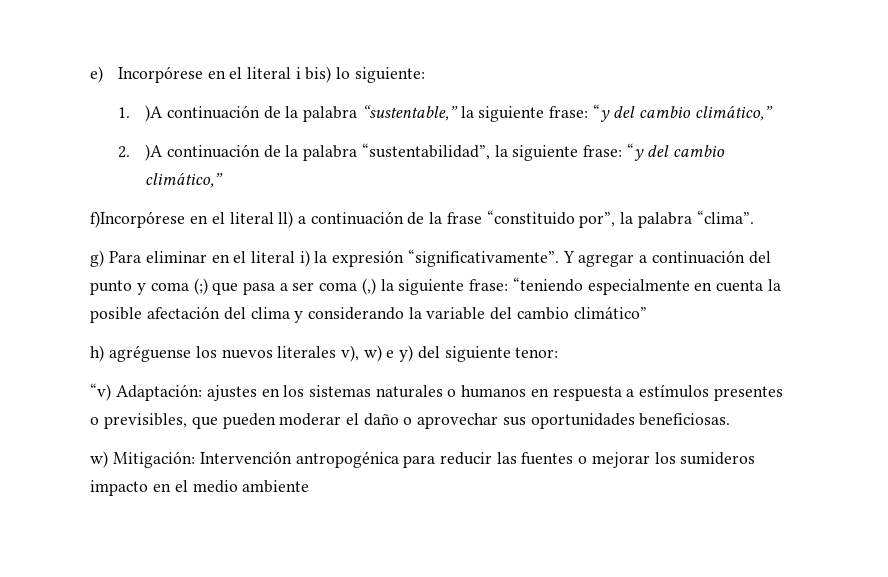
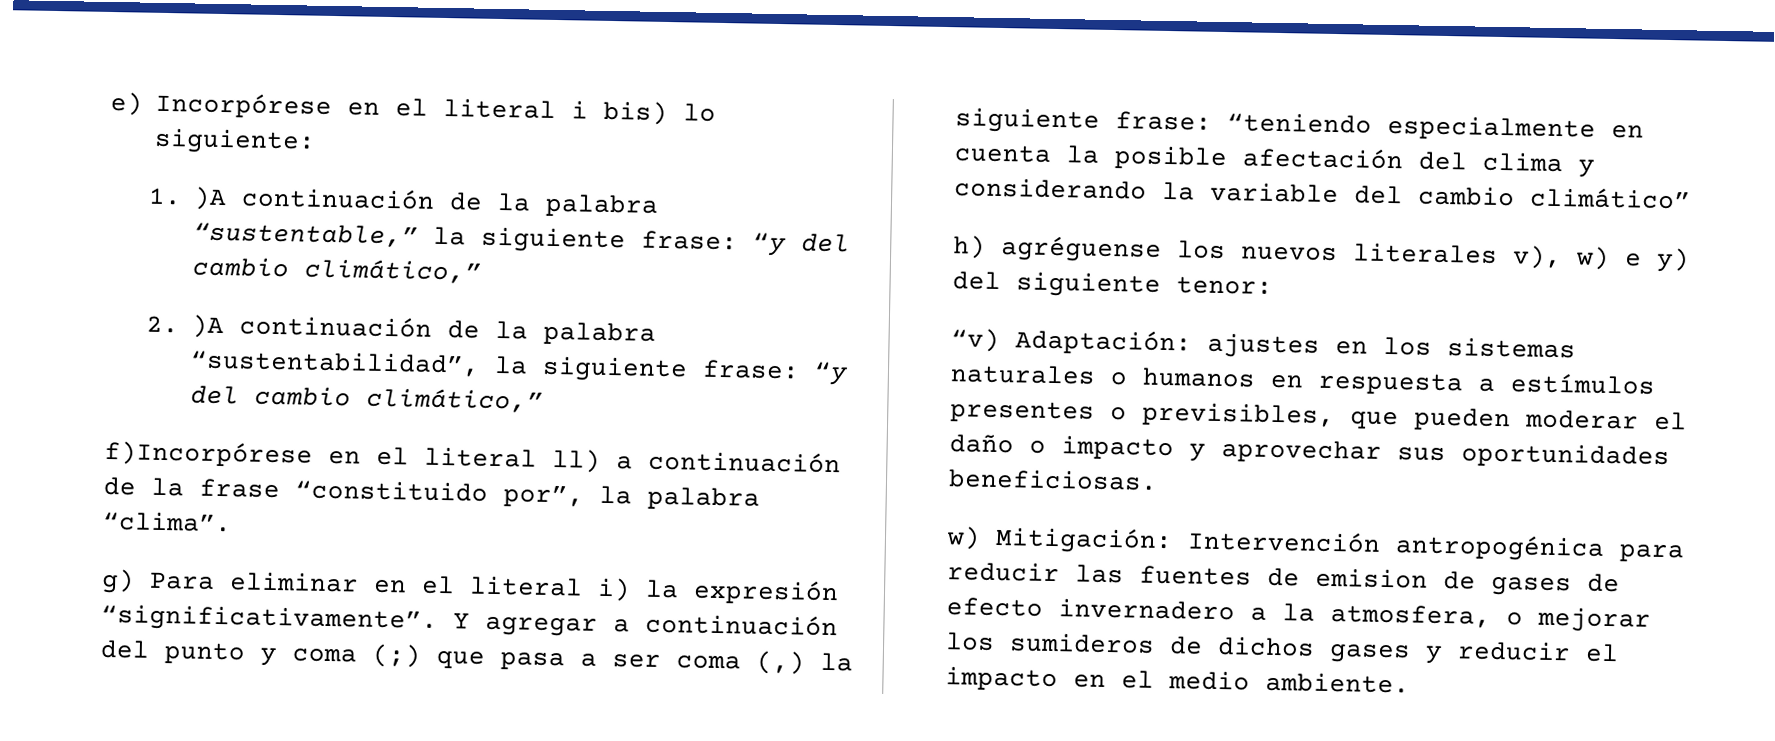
(413, 421) none -> [1060,435,1206,462] impacto y
[578,452,756,468] o mejorar los sumideros -> [1266,567,1620,597] [945,597,1651,633] [944,632,1619,665] de emision de gases de efecto invernadero a la atmosfera, o mejorar los sumideros de dichos gases y reducir el
[242,480,310,493] ambiente -> [1264,671,1410,694] ambiente.

